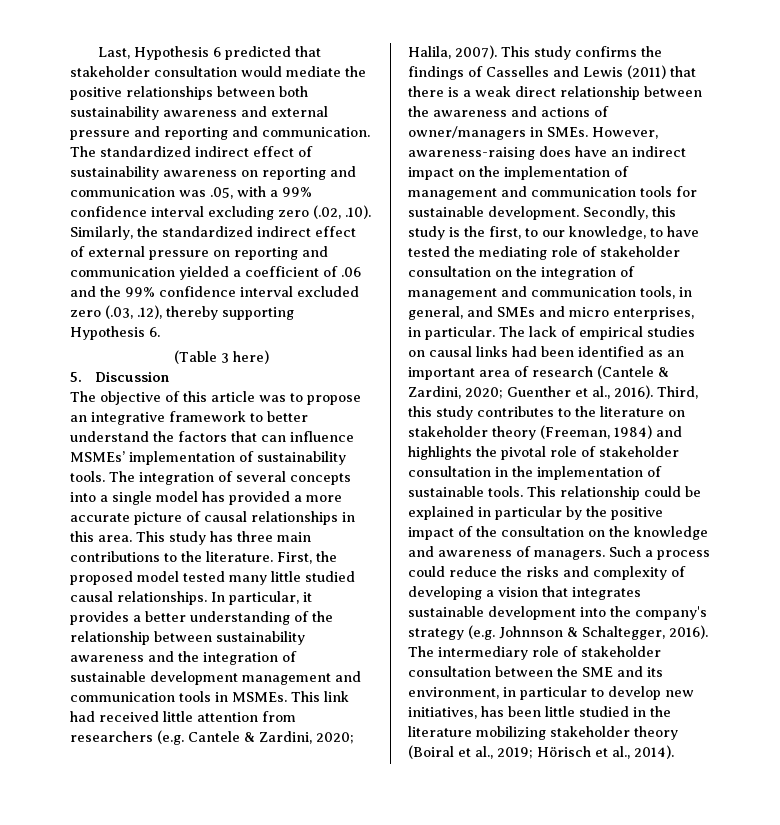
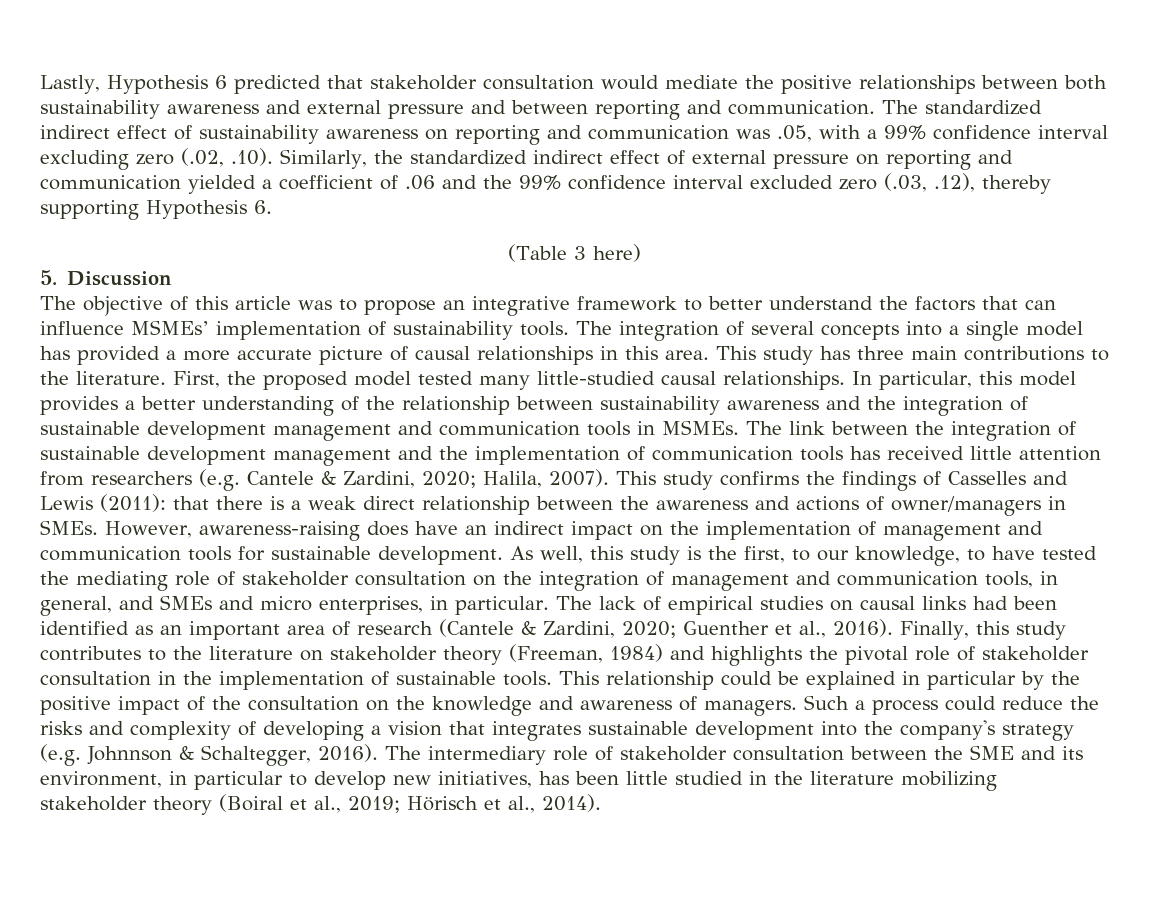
[97,47,130,59] Last, -> [40,75,100,94] Lastly,
(160, 131) none -> [511,100,588,114] between
[271,571,355,582] little studied -> [537,371,655,385] little-studied
[303,592,312,602] it -> [978,371,1076,386] this model
[291,691,349,702] [70,711,95,722] This link had -> [746,421,1076,441] [40,446,880,466] The link between the integration of sustainable development management and the implementation of communication tools has
[627,65,666,79] (2011) -> [100,494,166,512] (2011):
[583,206,648,220] Secondly, -> [510,546,583,563] As well,
[657,386,698,399] Third, -> [900,621,969,640] Finally,

